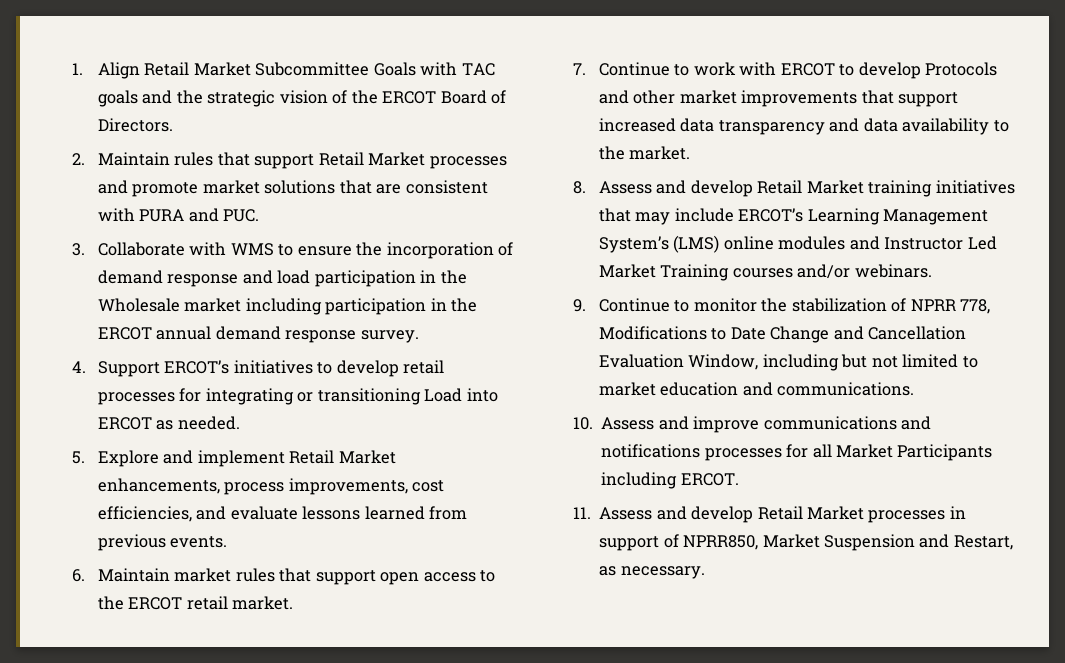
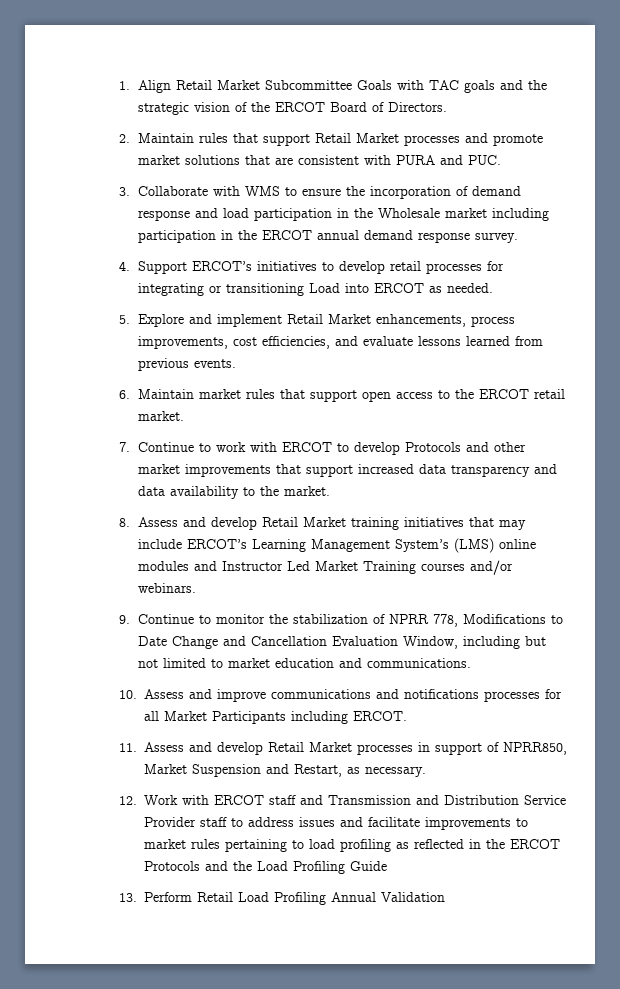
(705, 572) none -> [119,795,567,805] [144,817,529,830] [144,839,561,852] [144,861,388,874] [119,892,446,905] // 12. Work with ERCOT staff and Transmission and Distribution Service Provider staff to address issues and facilitate improvements to market rules pertaining to load profiling as reflected in the ERCOT Protocols and the Load Profiling Guide // 13. Perform Retail Load Profiling Annual Validation

